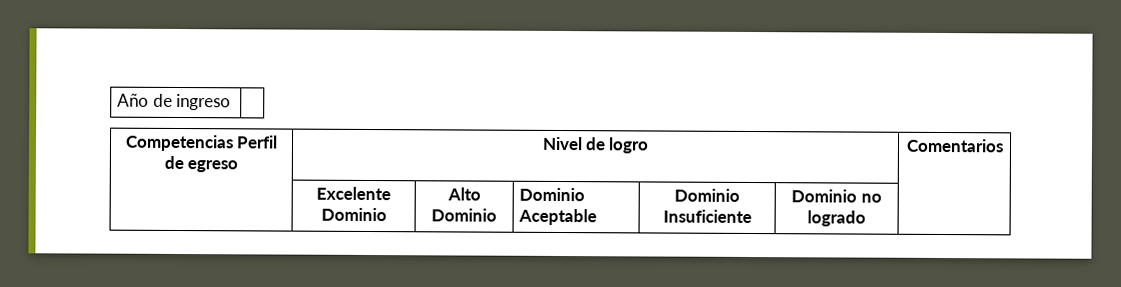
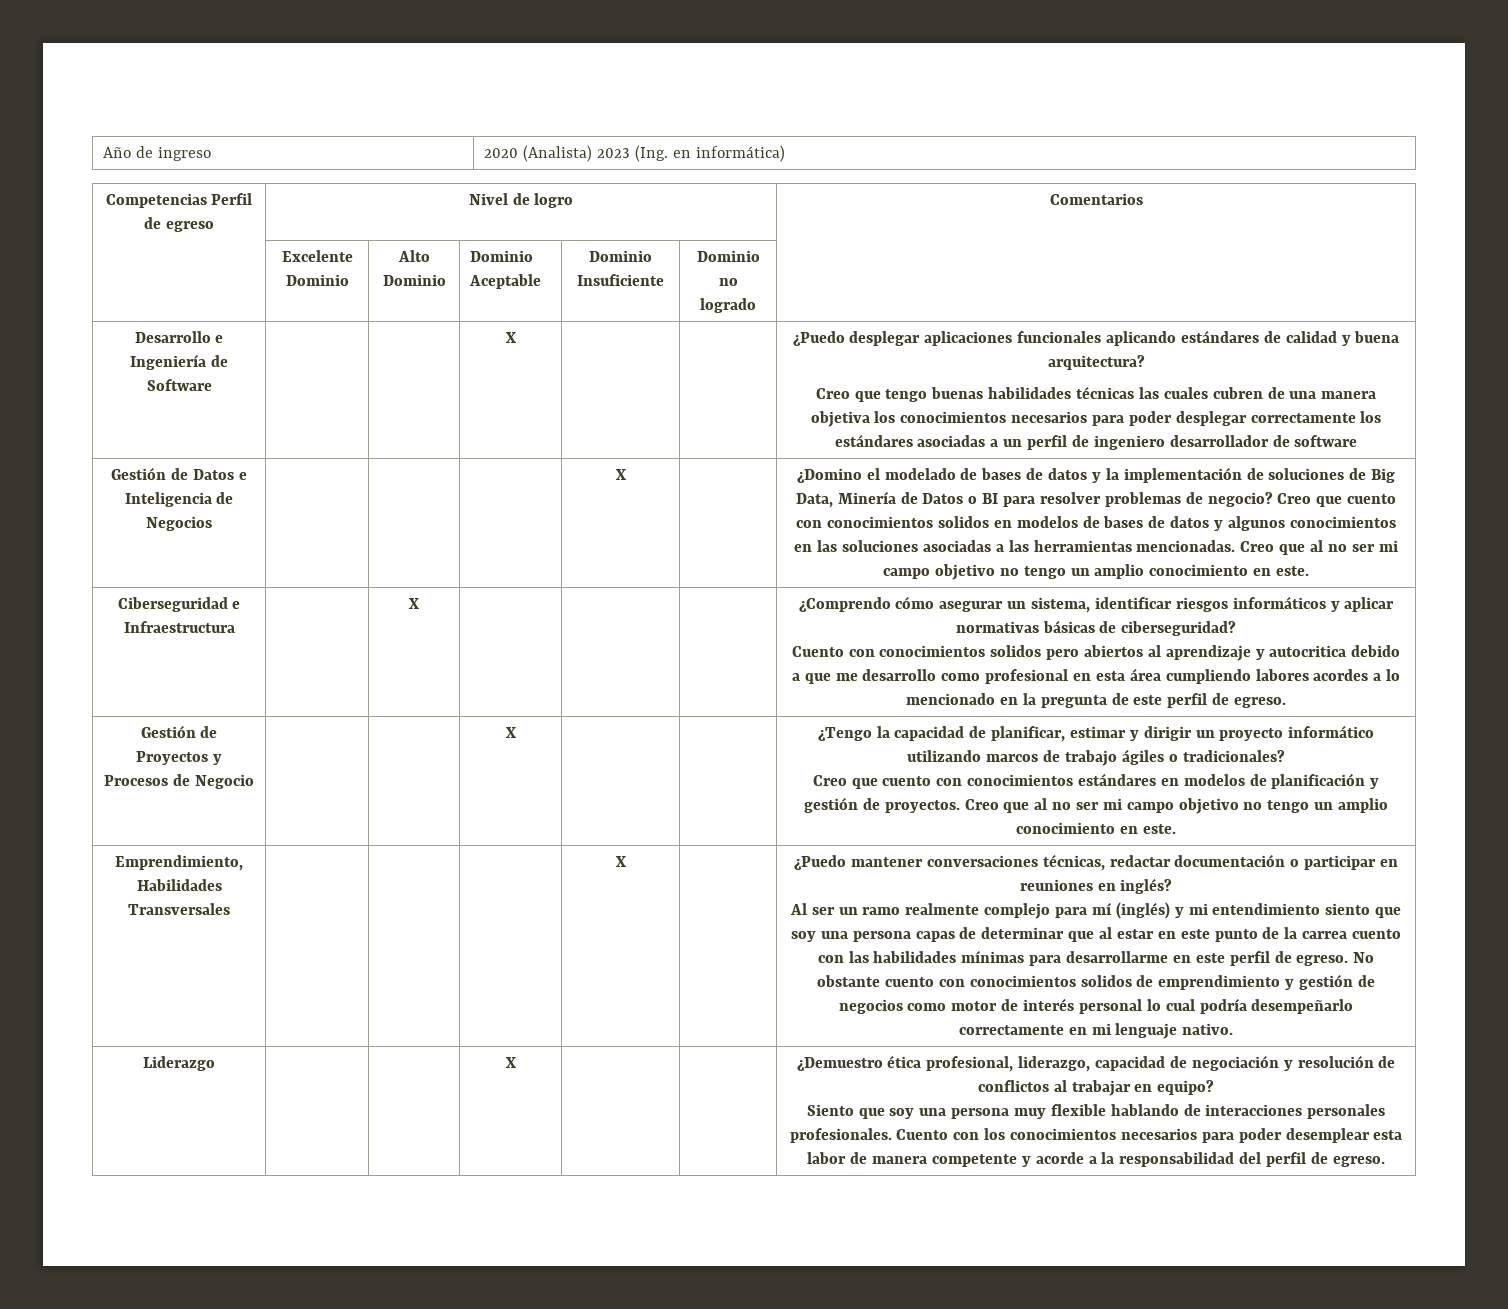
(232, 102) none -> [484,145,785,162] 2020 (Analista) 2023 (Ing. en informática)
(866, 218) none -> [134,331,224,343] [130,354,228,370] [146,379,212,391] [504,332,516,343] [792,330,1400,346] [1047,355,1145,370] [815,386,1377,402] [810,411,1382,427] [834,434,1358,450] [111,467,247,480] [124,492,234,507] [146,516,212,531] [614,469,626,480] [796,467,1396,483] [795,491,1397,508] [796,516,1396,531] [794,540,1398,555] [883,564,1309,580] [117,597,241,612] [123,621,235,633] [408,598,419,609] [798,596,1395,613] [955,620,1237,636] [791,645,1401,661] [791,668,1401,684] [906,693,1286,708] [140,725,218,738] [136,751,222,765] [104,774,254,789] [504,727,516,738] [817,725,1375,742] [907,749,1285,766] [812,773,1380,789] [803,797,1389,814] [1016,822,1176,834] [115,855,243,871] [136,879,222,891] [128,903,230,915] [614,856,626,867] [794,854,1398,871] [1019,878,1173,894] [789,902,1402,919] [791,927,1401,942] [817,950,1375,966] [817,974,1375,990] [838,998,1354,1014] [958,1023,1234,1039] [143,1056,215,1071] [504,1057,516,1068] [796,1055,1396,1072] [977,1080,1215,1096] [806,1104,1386,1119] [789,1128,1403,1143] [807,1152,1385,1167] // Desarrollo e Ingeniería de Software | | | X | | | ¿Puedo desplegar aplicaciones funcionales aplicando estándares de calidad y buena arquitectura? // Creo que tengo buenas habilidades técnicas las cuales cubren de una manera objetiva los conocimientos necesarios para poder desplegar correctamente los estándares asociadas a un perfil de ingeniero desarrollador de software // Gestión de Datos e Inteligencia de Negocios | | | | X | | ¿Domino el modelado de bases de datos y la implementación de soluciones de Big Data, Minería de Datos o BI para resolver problemas de negocio? Creo que cuento con conocimientos solidos en modelos de bases de datos y algunos conocimientos en las soluciones asociadas a las herramientas mencionadas. Creo que al no ser mi campo objetivo no tengo un amplio conocimiento en este. // Ciberseguridad e Infraestructura | | X | | | | ¿Comprendo cómo asegurar un sistema, identificar riesgos informáticos y aplicar normativas básicas de ciberseguridad? // Cuento con conocimientos solidos pero abiertos al aprendizaje y autocritica debido a que me desarrollo como profesional en esta área cumpliendo labores acordes a lo mencionado en la pregunta de este perfil de egreso. // Gestión de Proyectos y Procesos de Negocio | | | X | | | ¿Tengo la capacidad de planificar, estimar y dirigir un proyecto informático utilizando marcos de trabajo ágiles o tradicionales? // Creo que cuento con conocimientos estándares en modelos de planificación y gestión de proyectos. Creo que al no ser mi campo objetivo no tengo un amplio conocimiento en este. // Emprendimiento, Habilidades Transversales | | | | X | | ¿Puedo mantener conversaciones técnicas, redactar documentación o participar en reuniones en inglés? // Al ser un ramo realmente complejo para mí (inglés) y mi entendimiento siento que soy una persona capas de determinar que al estar en este punto de la carrea cuento con las habilidades mínimas para desarrollarme en este perfil de egreso. No obstante cuento con conocimientos solidos de emprendimiento y gestión de negocios como motor de interés personal lo cual podría desempeñarlo correctamente en mi lenguaje nativo. // Liderazgo | | | X | | | ¿Demuestro ética profesional, liderazgo, capacidad de negociación y resolución de conflictos al trabajar en equipo? // Siento que soy una persona muy flexible hablando de interacciones personales profesionales. Cuento con los conocimientos necesarios para poder desemplear esta labor de manera competente y acorde a la responsabilidad del perfil de egreso.

